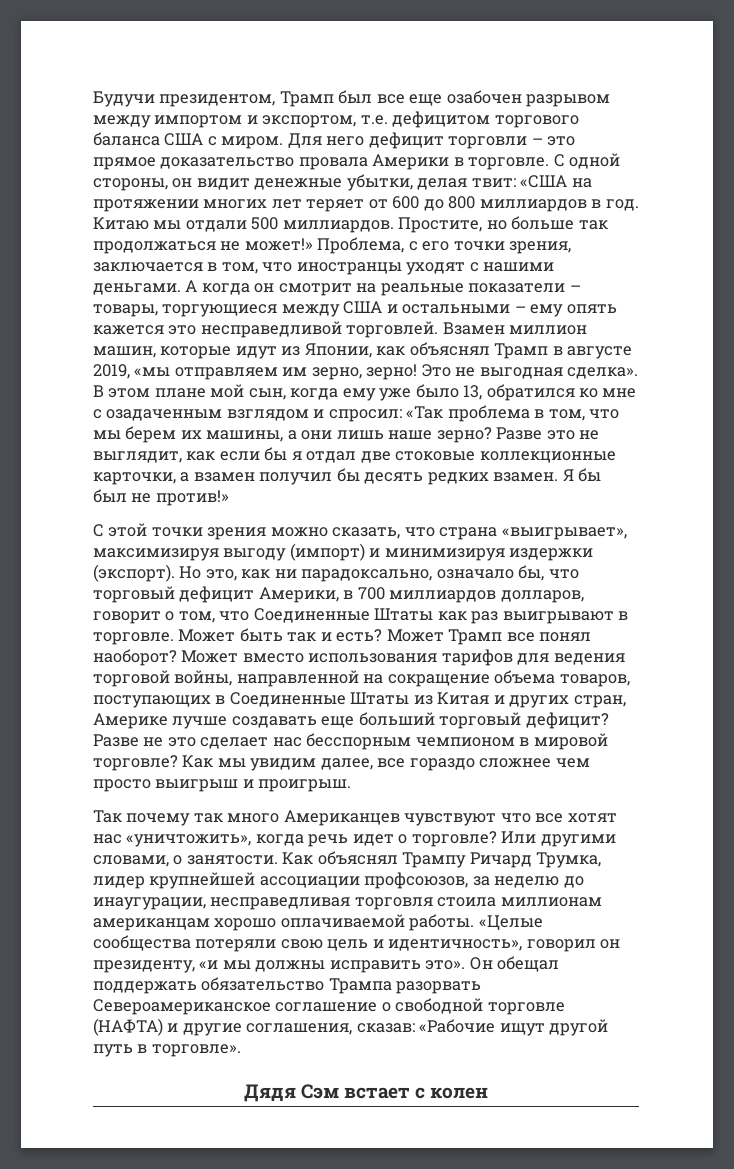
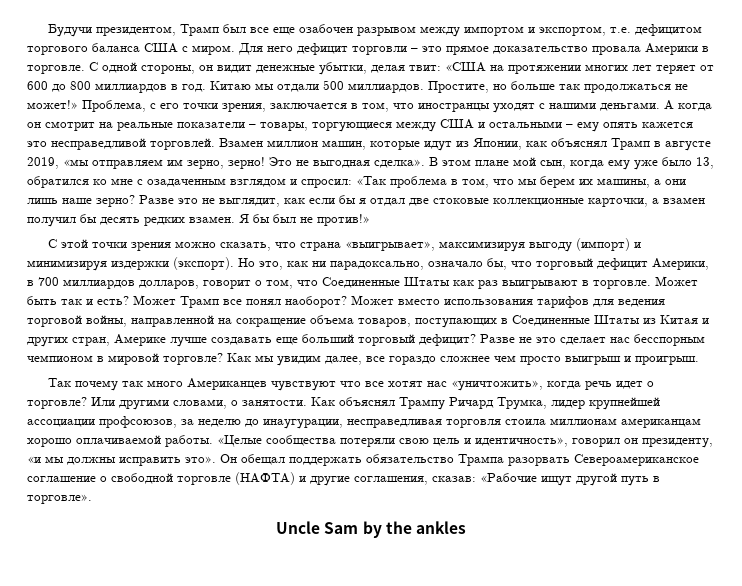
[243,1084,489,1102] Дядя Сэм встает с колен -> [276,521,466,538] Uncle Sam by the ankles

